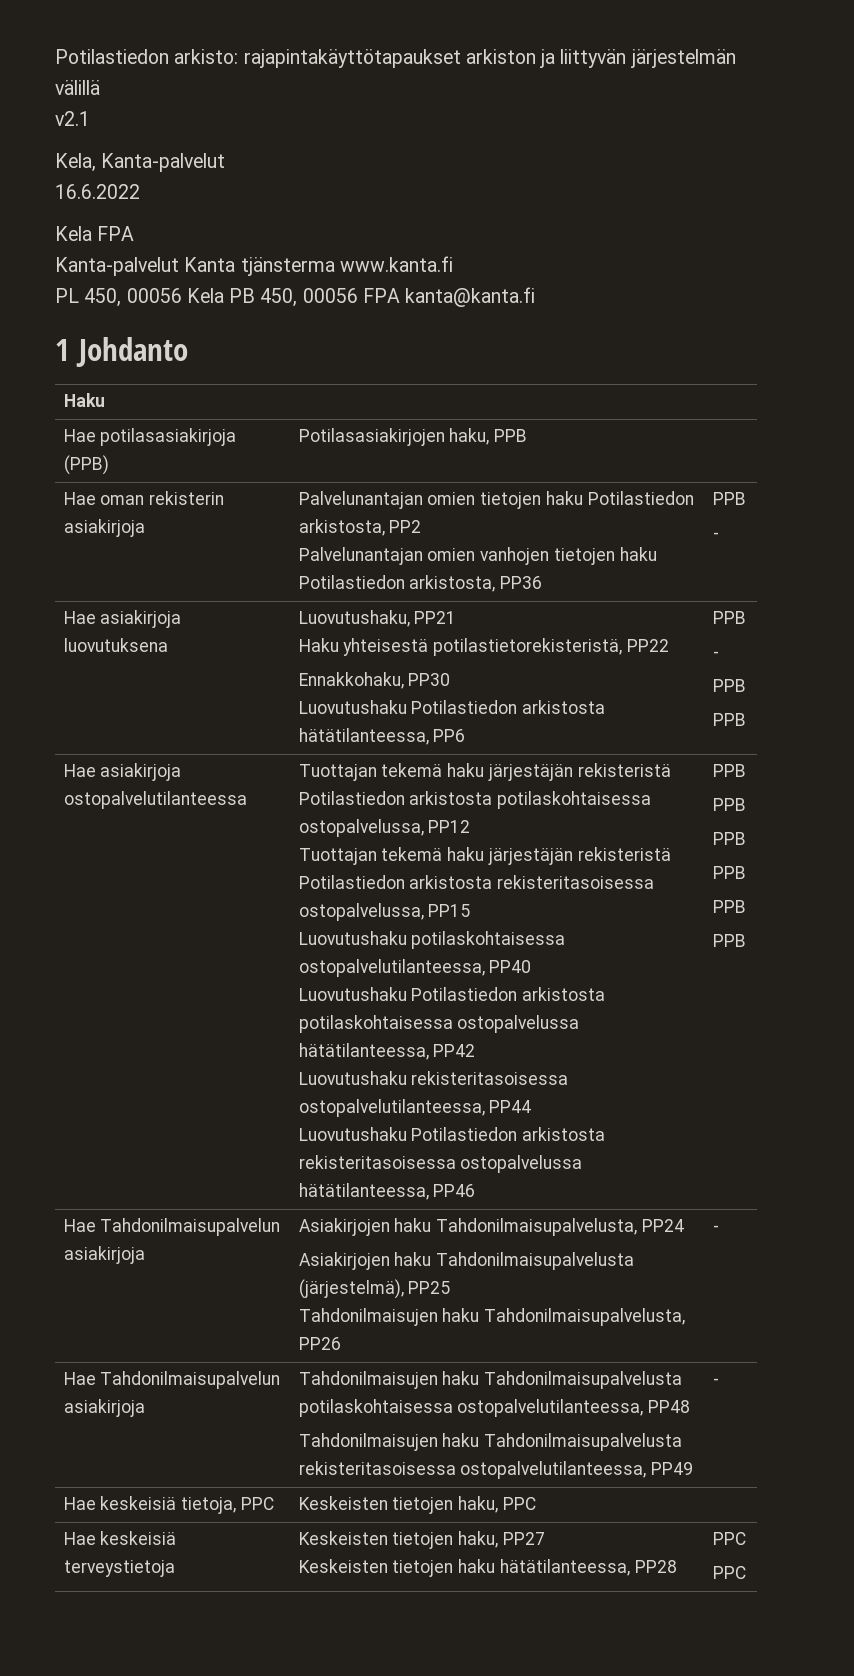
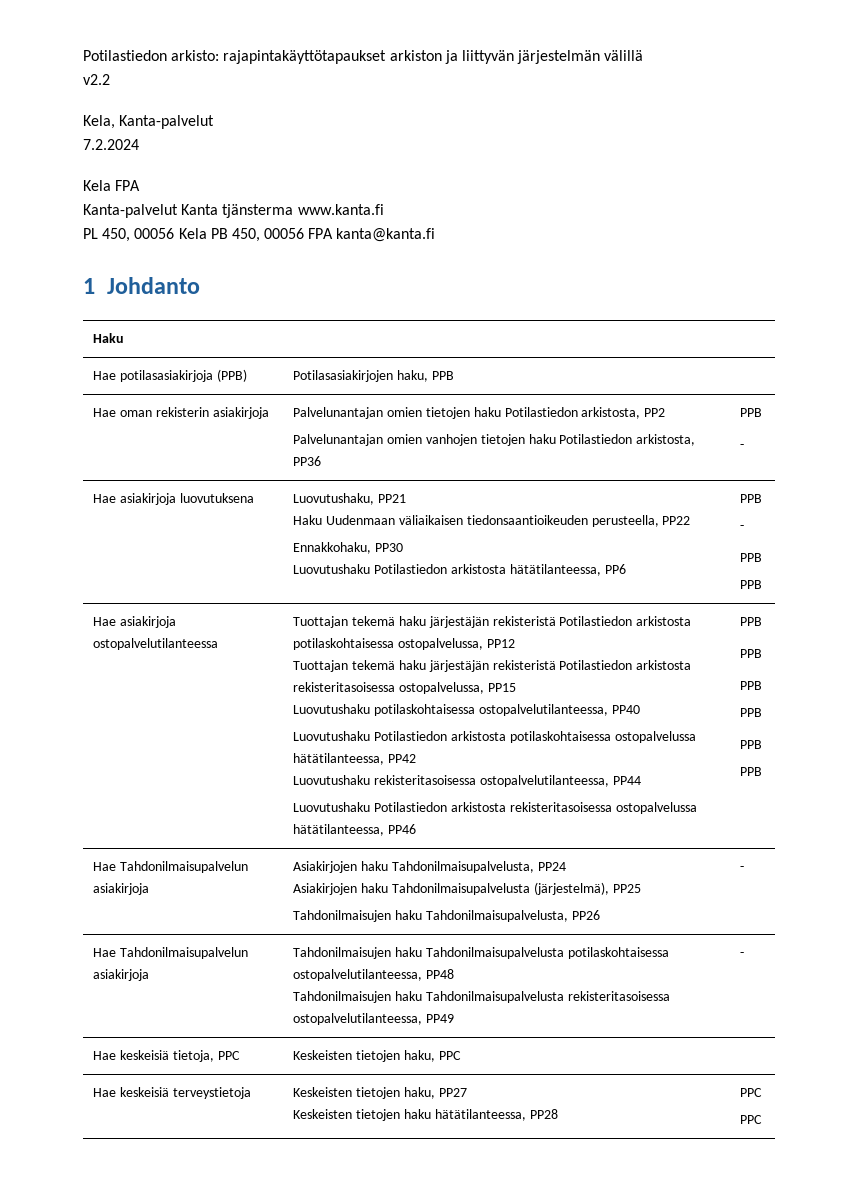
[55,111,90,126] v2.1 -> [83,74,110,85] v2.2
[55,184,140,199] 16.6.2022 -> [83,139,139,150] 7.2.2024
[343,638,623,656] yhteisestä potilastietorekisteristä, -> [326,515,659,527] Uudenmaan väliaikaisen tiedonsaantioikeuden perusteella,

